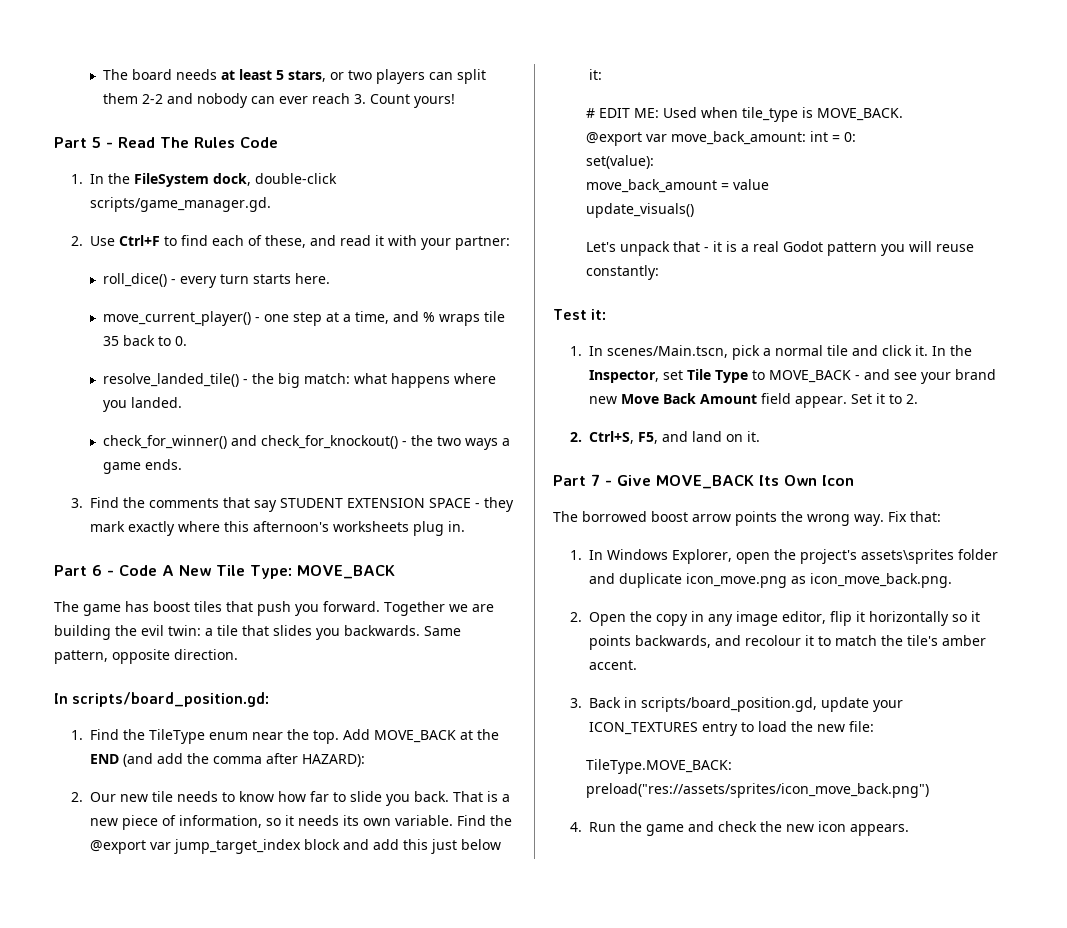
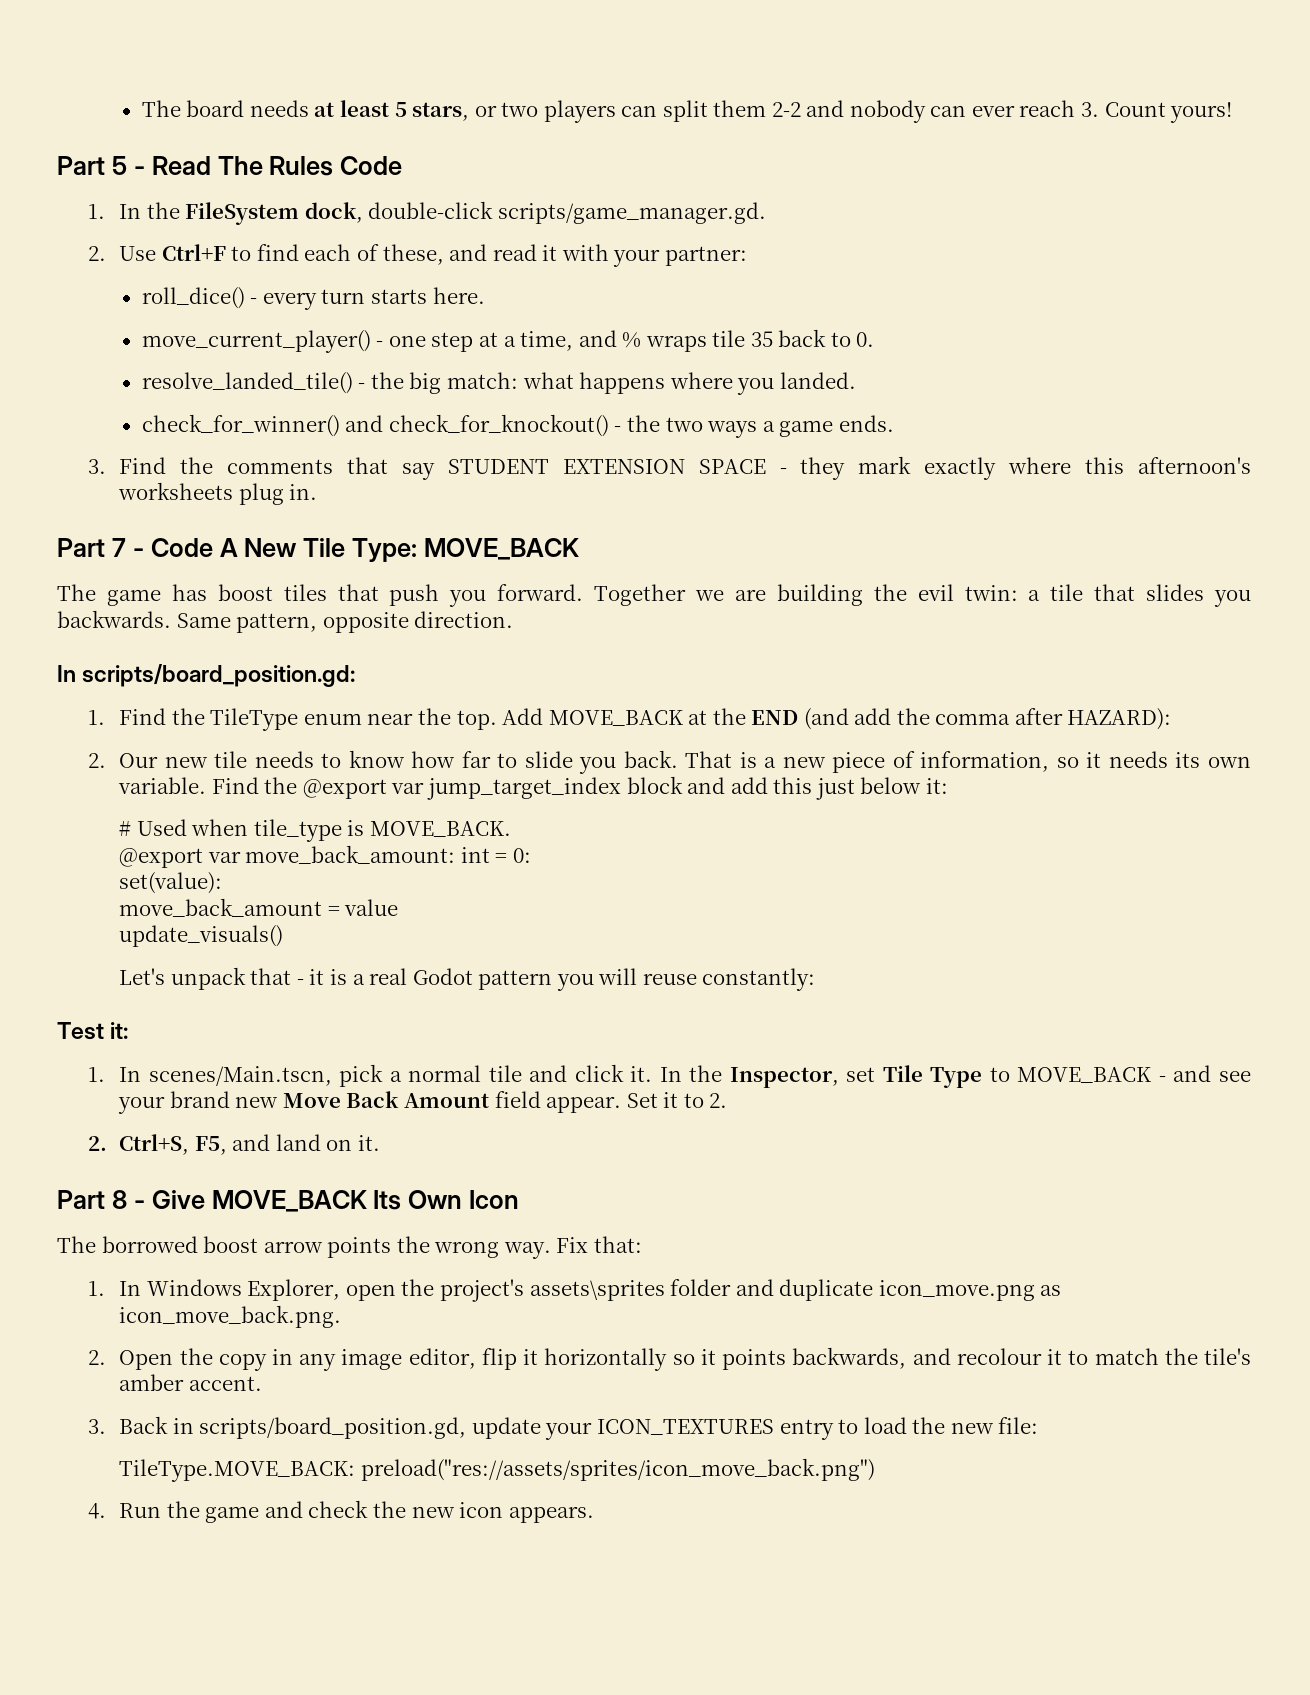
[92,565,102,576] 6 -> [111,538,126,557] 7
[599,108,660,118] EDIT ME: -> (132, 828) none
[591,474,600,486] 7 -> [111,1190,127,1209] 8

